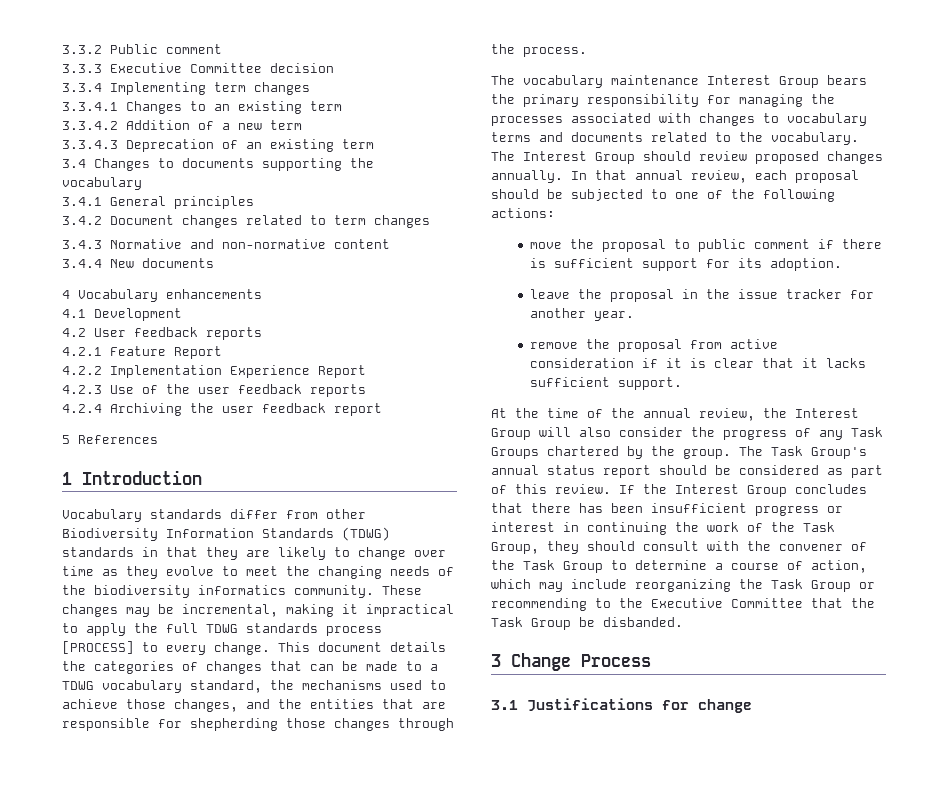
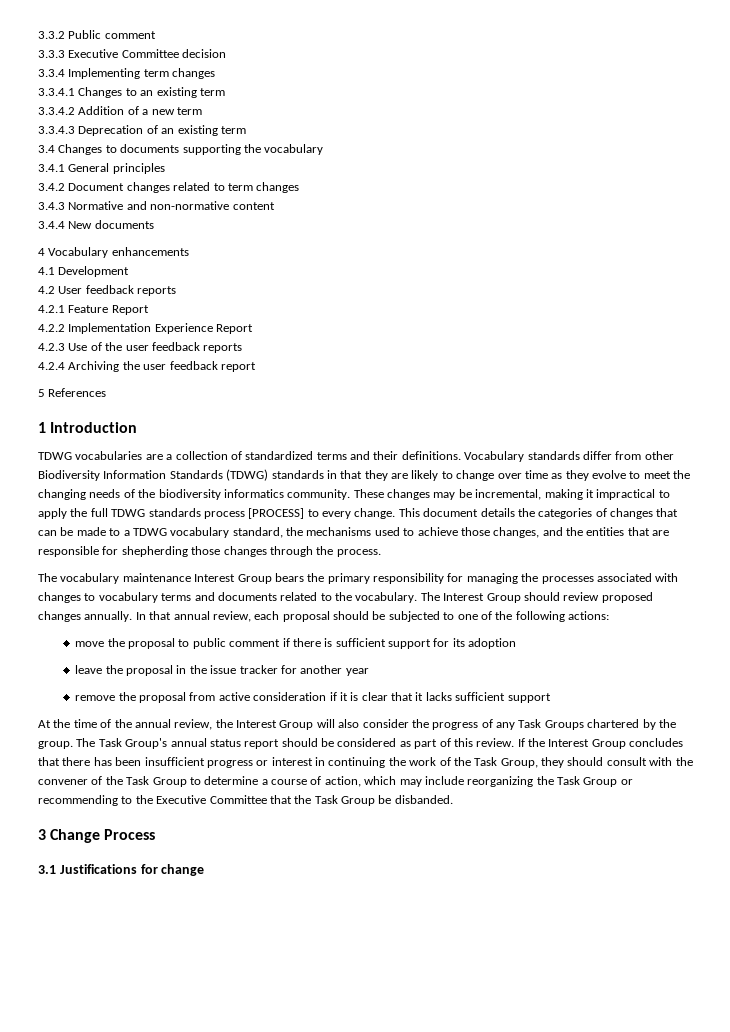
(202, 477) none -> [38,451,461,460] TDWG vocabularies are a collection of standardized terms and their definitions.
[769,258,842,271] adoption. -> [468,638,517,649] adoption
[593,311,634,321] year. -> [345,668,369,676] year
[617,377,682,390] support. -> [507,693,551,703] support

